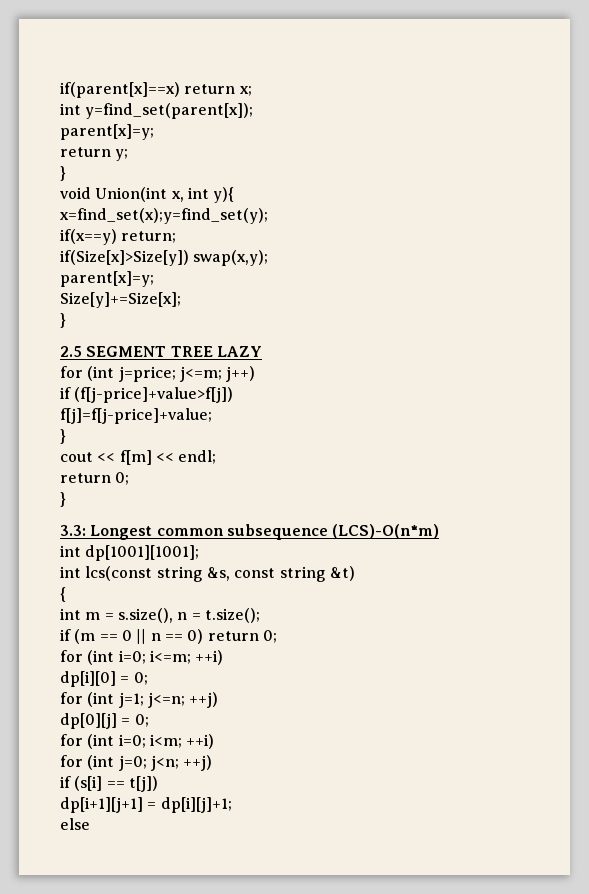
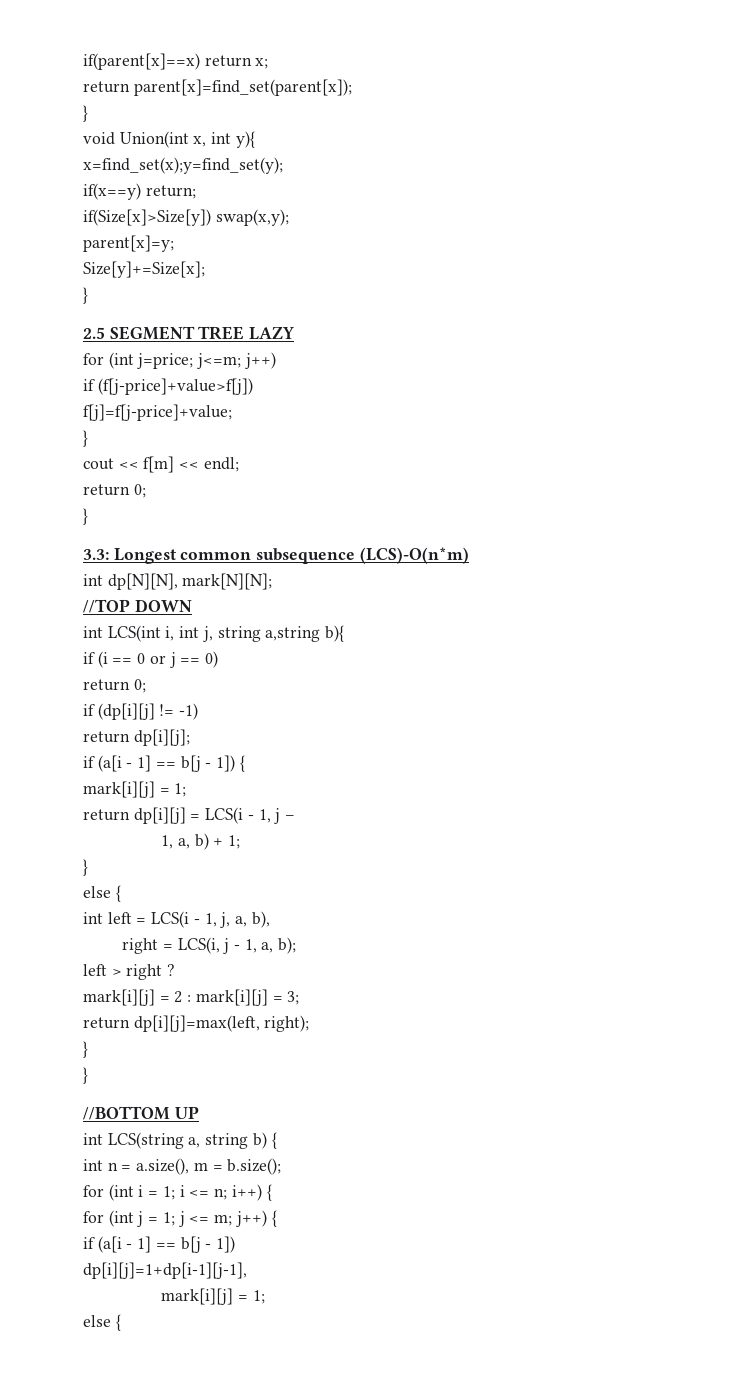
[60,103,254,119] [60,124,154,140] [60,147,129,161] // int y=find_set(parent[x]); // parent[x]=y; // return y; -> [83,79,352,96] // return parent[x]=find_set(parent[x]);
[85,545,200,561] [60,566,355,582] [60,587,66,602] [60,608,260,623] [60,629,277,644] [60,650,224,665] [60,671,148,687] [60,692,219,708] [60,713,149,729] [60,734,215,749] [60,755,213,771] [60,776,158,792] [60,797,232,813] [60,818,90,830] dp[1001][1001]; // int lcs(const string &s, const string &t) // { // int m = s.size(), n = t.size(); // if (m == 0 || n == 0) return 0; // for (int i=0; i<=m; ++i) // dp[i][0] = 0; // for (int j=1; j<=n; ++j) // dp[0][j] = 0; // for (int i=0; i<m; ++i) // for (int j=0; j<n; ++j) // if (s[i] == t[j]) // dp[i+1][j+1] = dp[i][j]+1; // else -> [107,573,273,590] [83,599,192,613] [83,625,345,642] [83,651,219,668] [83,679,146,693] [83,703,199,720] [83,729,190,746] [83,755,245,772] [83,781,187,798] [83,807,296,824] [161,833,241,850] [83,859,88,876] [83,885,121,902] [83,911,270,928] [122,937,297,954] [83,964,176,980] [83,989,300,1006] [83,1015,310,1032] [83,1041,88,1058] [83,1067,88,1084] [83,1106,199,1120] [83,1132,277,1149] [83,1158,282,1175] [83,1184,272,1201] [83,1210,277,1227] [83,1236,236,1253] [83,1262,247,1279] [161,1288,265,1305] [83,1314,121,1331] dp[N][N], mark[N][N]; // //TOP DOWN // int LCS(int i, int j, string a,string b){ // if (i == 0 or j == 0) // return 0; // if (dp[i][j] != -1) // return dp[i][j]; // if (a[i - 1] == b[j - 1]) { // mark[i][j] = 1; // return dp[i][j] = LCS(i - 1, j – // 1, a, b) + 1; // } // else { // int left = LCS(i - 1, j, a, b), // right = LCS(i, j - 1, a, b); // left > right ? // mark[i][j] = 2 : mark[i][j] = 3; // return dp[i][j]=max(left, right); // } // } // //BOTTOM UP // int LCS(string a, string b) { // int n = a.size(), m = b.size(); // for (int i = 1; i <= n; i++) { // for (int j = 1; j <= m; j++) { // if (a[i - 1] == b[j - 1]) // dp[i][j]=1+dp[i-1][j-1], // mark[i][j] = 1; // else {

